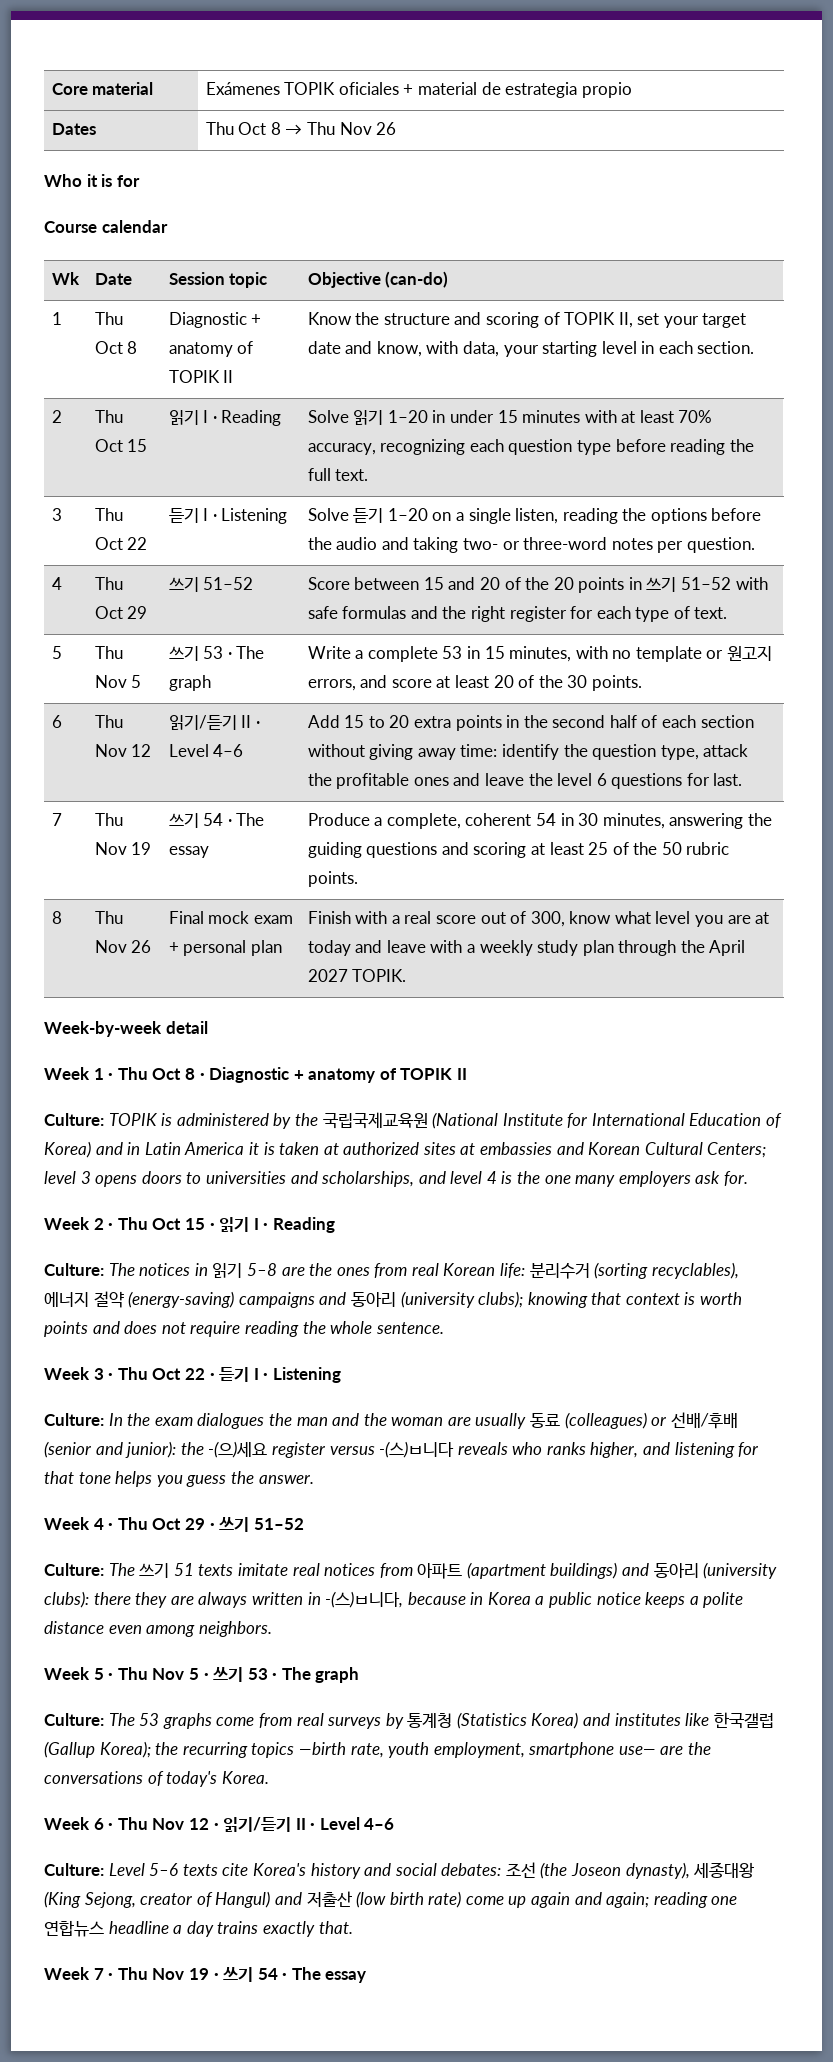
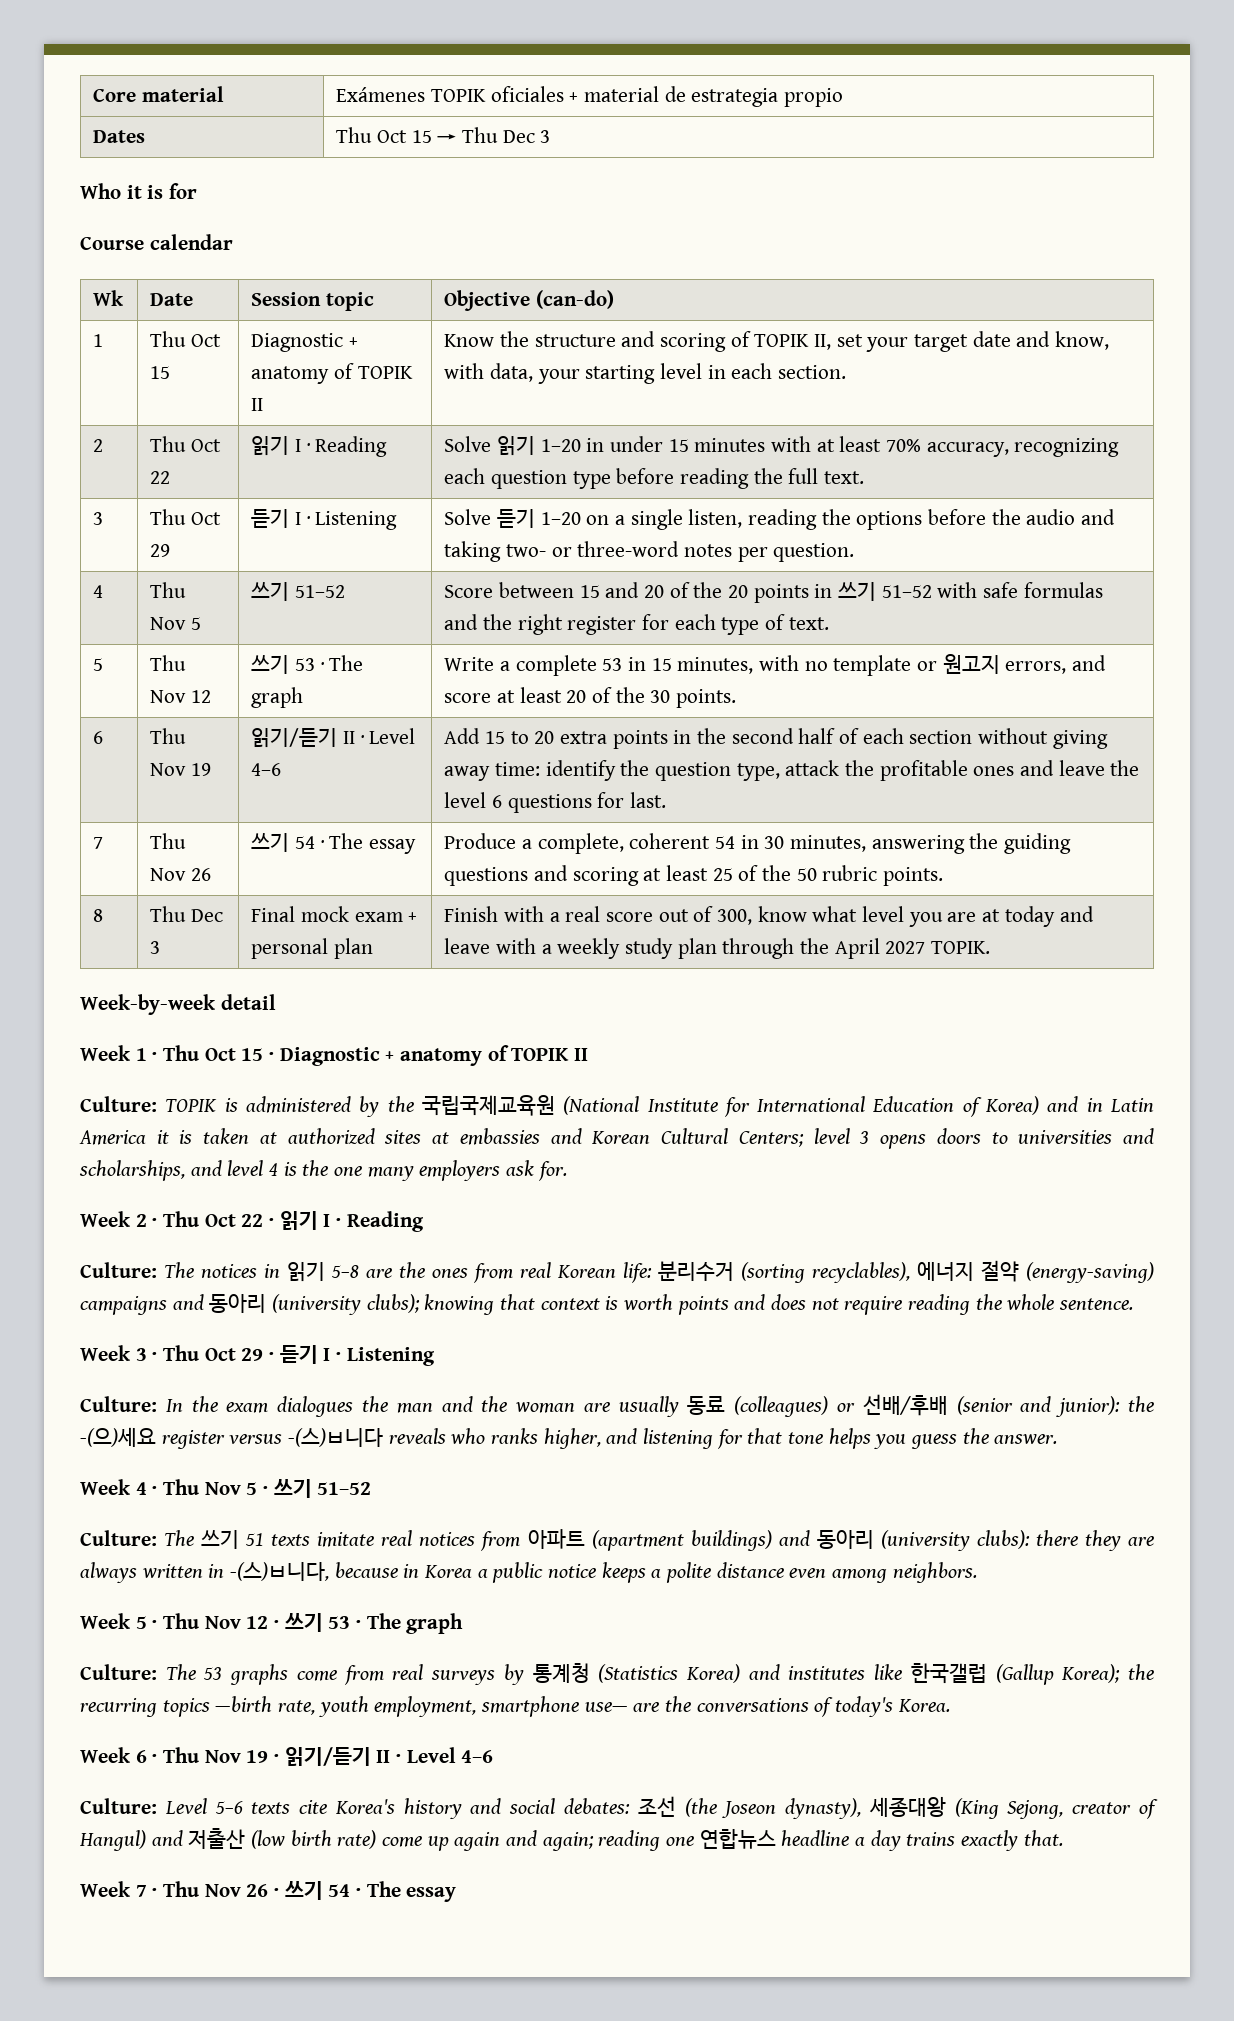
[270,122,281,135] 8 -> [411,130,432,143] 15
[339,122,397,135] Nov 26 -> [502,130,551,143] Dec 3
[127,341,138,354] 8 -> [150,366,171,379] 15
[127,439,148,452] 15 -> [150,471,171,484] 22
[127,537,148,550] 22 -> [150,544,171,557] 29
[94,606,148,619] Oct 29 -> [150,617,202,630] Nov 5
[131,675,142,688] 5 -> [191,690,212,703] 12
[131,744,152,757] 12 -> [191,763,212,776] 19
[131,842,152,855] 19 -> [191,868,212,881] 26
[94,940,152,953] Nov 26 -> [191,909,224,922] [150,941,161,954] Dec 3
[184,1068,195,1080] 8 -> [241,1048,264,1061] 15
[184,1218,205,1230] 15 -> [241,1214,264,1227] 22
[184,1368,205,1380] 22 -> [241,1348,264,1361] 29
[152,1518,205,1530] Oct 29 -> [204,1482,258,1495] Nov 5
[188,1668,199,1680] 5 -> [246,1616,269,1629] 12
[188,1818,209,1830] 12 -> [246,1750,269,1763] 19
[188,1968,209,1980] 19 -> [246,1884,269,1897] 26

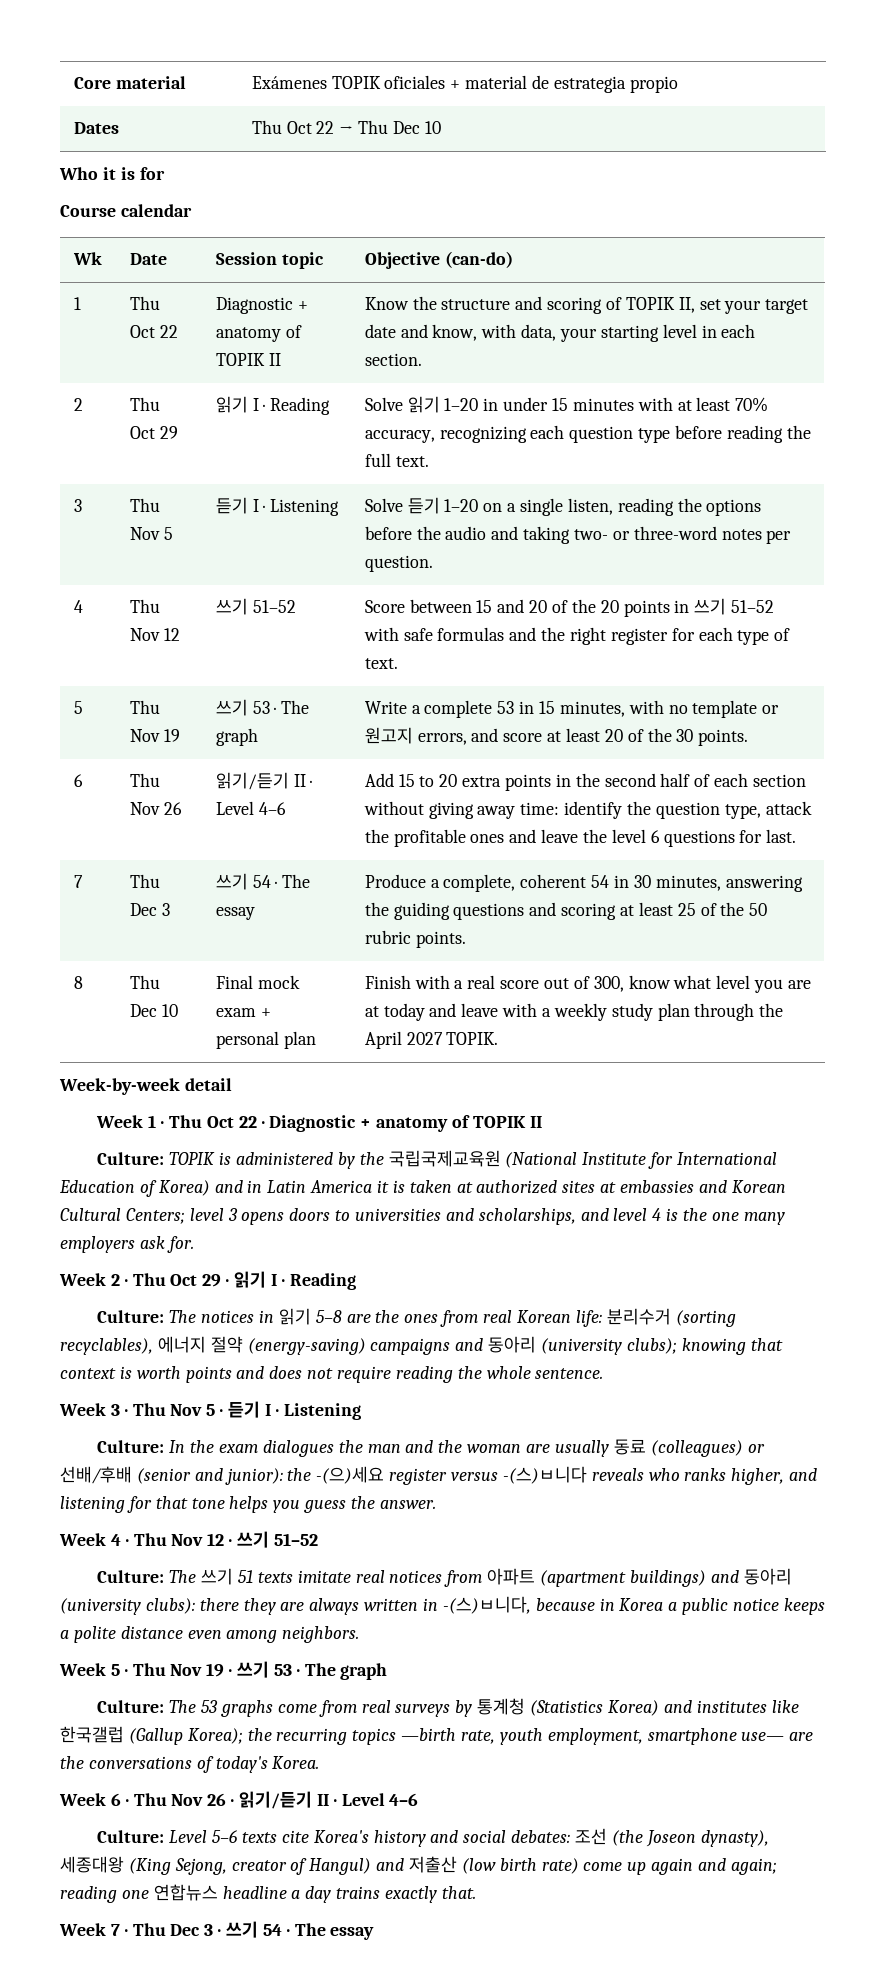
[411,130,432,143] 15 -> [316,121,335,134] 22
[540,130,551,143] 3 -> [424,121,441,134] 10
[150,366,171,379] 15 -> [159,325,178,338] 22
[150,471,171,484] 22 -> [159,426,178,439] 29
[191,512,222,525] [150,544,171,557] Oct 29 -> [129,527,173,540] Nov 5
[191,617,202,630] 5 -> [163,628,180,641] 12
[191,690,212,703] 12 -> [163,729,180,742] 19
[191,763,212,776] 19 -> [163,802,182,815] 26
[150,868,212,881] Nov 26 -> [129,903,170,916] Dec 3
[150,941,161,954] 3 -> [161,1004,178,1017] 10
[241,1048,264,1061] 15 -> [238,1116,257,1128] 22
[241,1214,264,1227] 22 -> [202,1274,222,1287] 29
[204,1348,264,1361] Oct 29 -> [170,1404,216,1416] Nov 5
[246,1482,258,1495] 5 -> [207,1533,225,1546] 12
[246,1616,269,1629] 12 -> [206,1663,225,1677] 19
[246,1750,269,1763] 19 -> [207,1793,227,1806] 26
[204,1884,269,1897] Nov 26 -> [170,1924,214,1936] Dec 3

